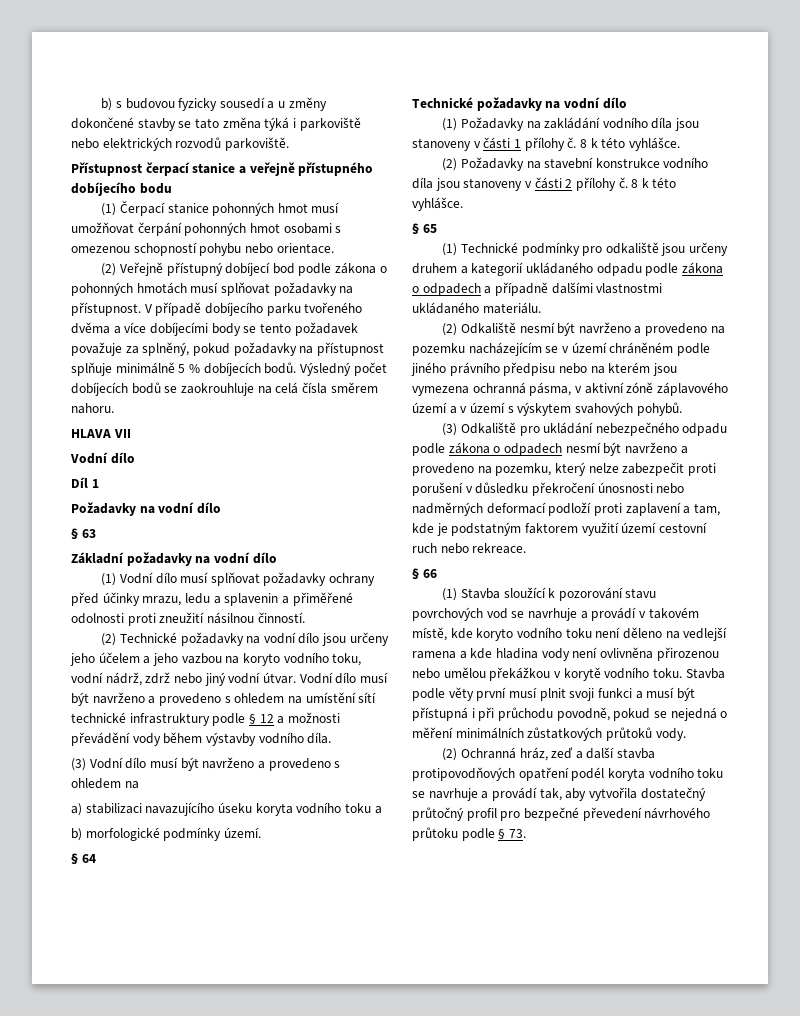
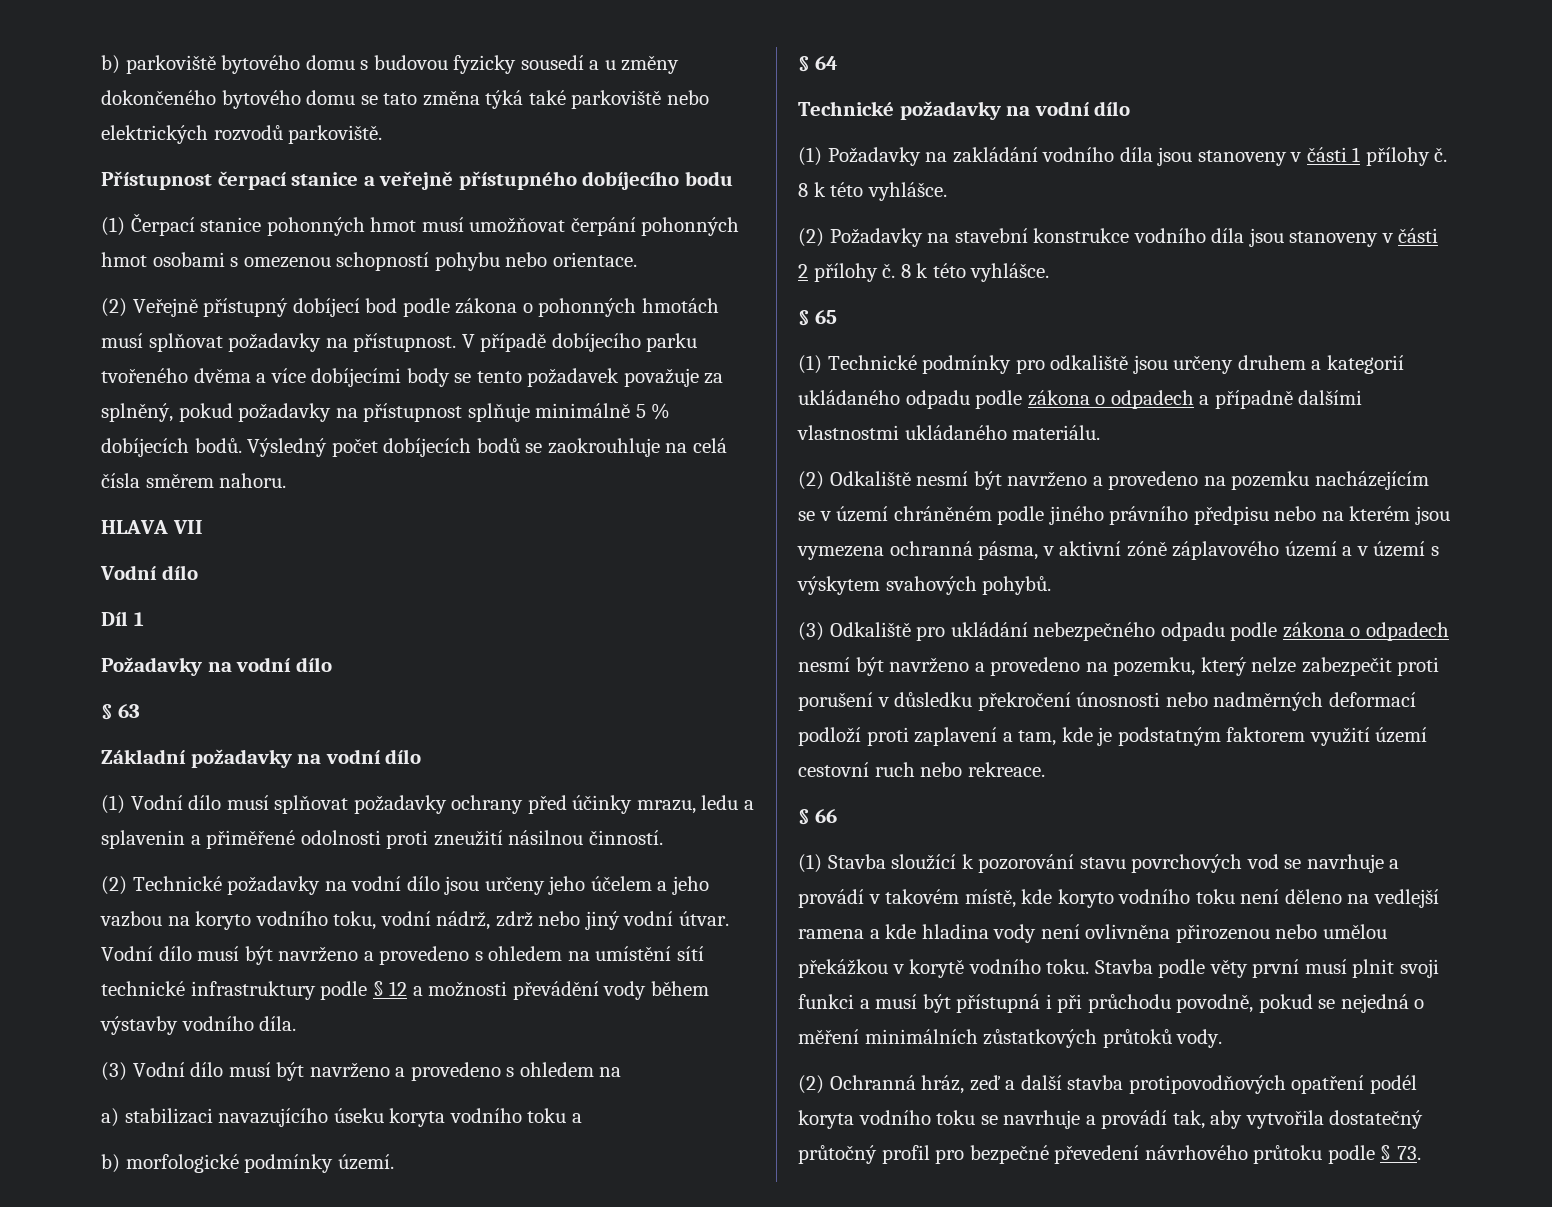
[101,98,113,111] b) -> [101,55,355,74] b) parkoviště bytového domu
[71,117,176,131] dokončené stavby -> [101,90,356,109] dokončeného bytového domu
[292,118,296,128] i -> [528,90,566,105] také

